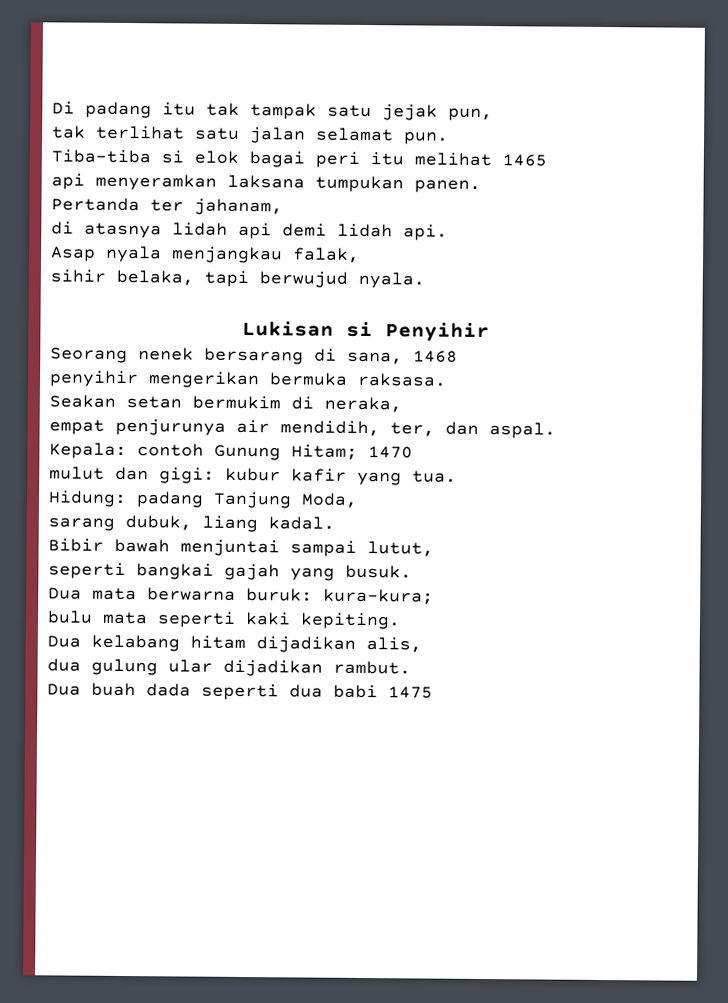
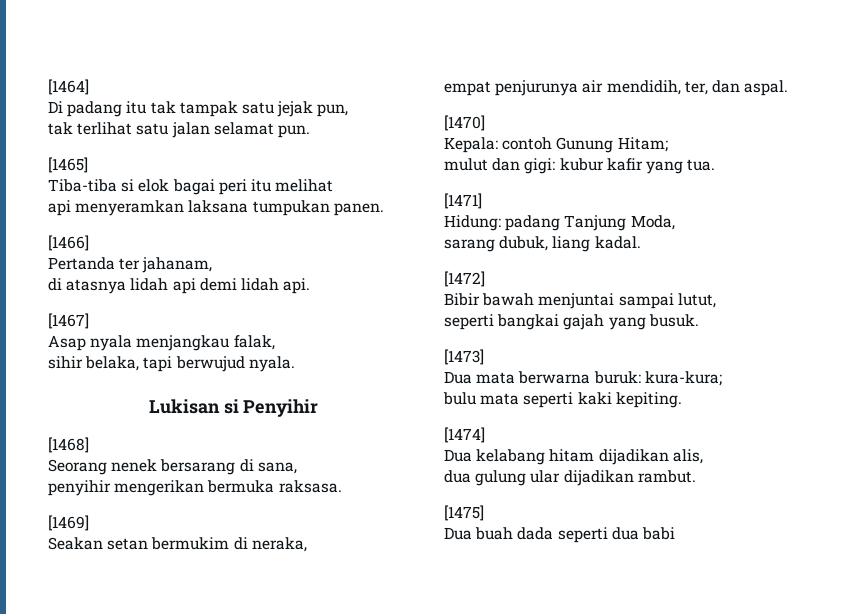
(52, 107) none -> [48,79,89,95] [1464] //
(449, 138) none -> [48,157,88,173] // [1465]
[502,154,547,167] 1465 -> (334, 185) none
(481, 186) none -> [48,235,89,251] // [1466]
(448, 232) none -> [48,313,89,329] // [1467]
(490, 332) none -> [48,437,89,453] // [1468]
[413,350,458,363] 1468 -> (297, 468) none
(447, 379) none -> [48,515,89,531] // [1469]
(556, 430) none -> [444,115,485,131] // [1470]
[368,446,413,459] 1470 -> (668, 144) none
(457, 476) none -> [444,193,482,209] // [1471]
(335, 523) none -> [444,271,485,287] // [1472]
(412, 571) none -> [444,349,484,365] // [1473]
(401, 621) none -> [444,427,485,443] // [1474]
(411, 667) none -> [444,505,484,521] // [1475]
[388,686,433,699] 1475 -> (675, 533) none

